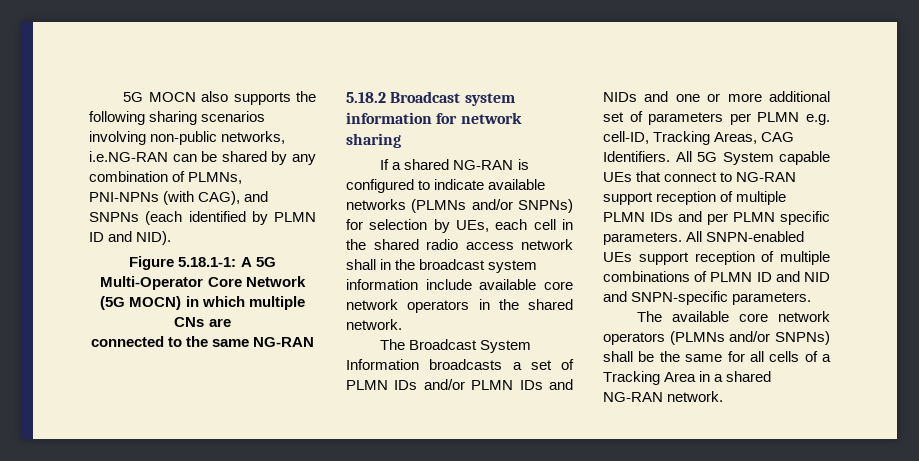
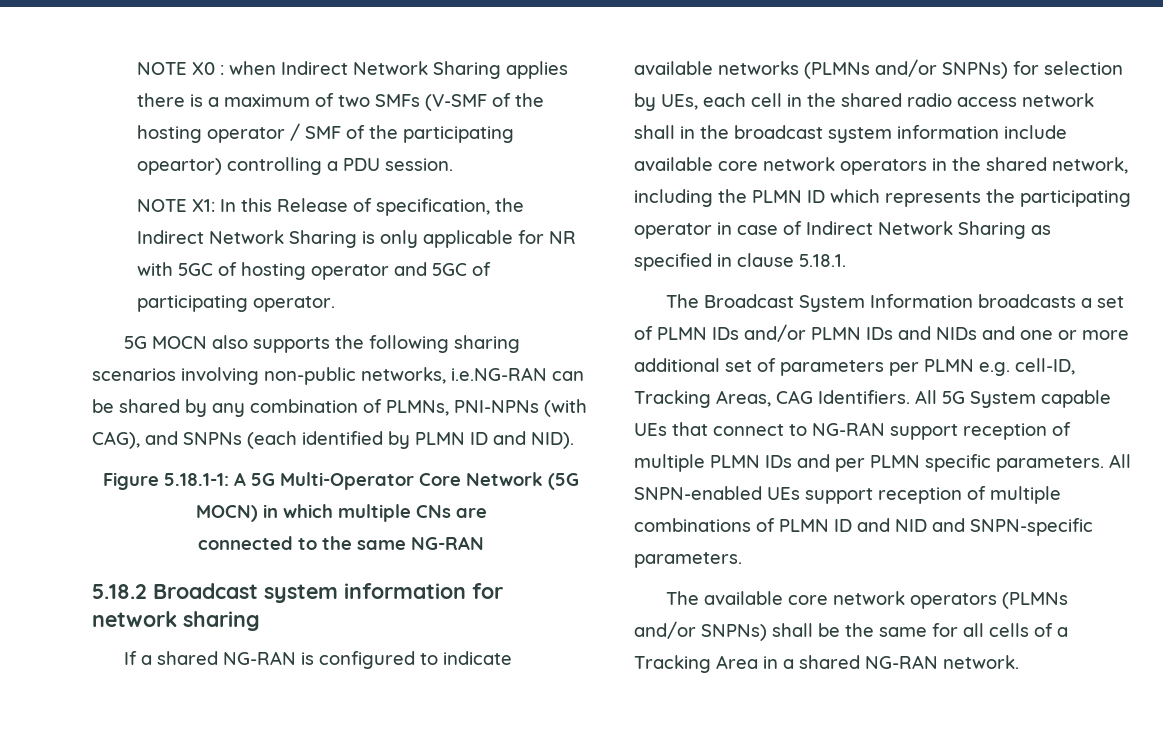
(123, 97) none -> [136,61,568,79] [136,93,544,111] [136,123,514,143] [136,157,453,175] [136,198,524,216] [136,230,576,248] [136,262,491,280] [136,295,335,312] NOTE X0 : when Indirect Network Sharing applies there is a maximum of two SMFs (V-SMF of the hosting operator / SMF of the participating opeartor) controlling a PDU session. // NOTE X1: In this Release of specification, the Indirect Network Sharing is only applicable for NR with 5GC of hosting operator and 5GC of participating operator. //
[346,319,402,330] network. -> [1052,157,1128,174] [634,189,1131,207] [634,221,1051,239] [634,253,846,271] network, including the PLMN ID which represents the participating operator in case of Indirect Network Sharing as specified in clause 5.18.1.

